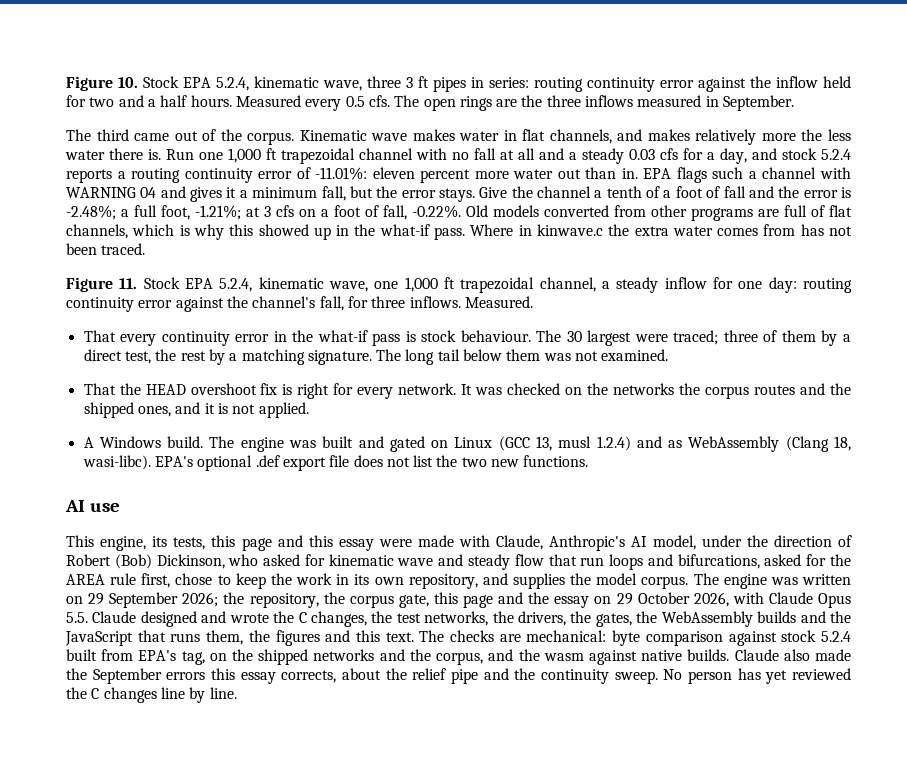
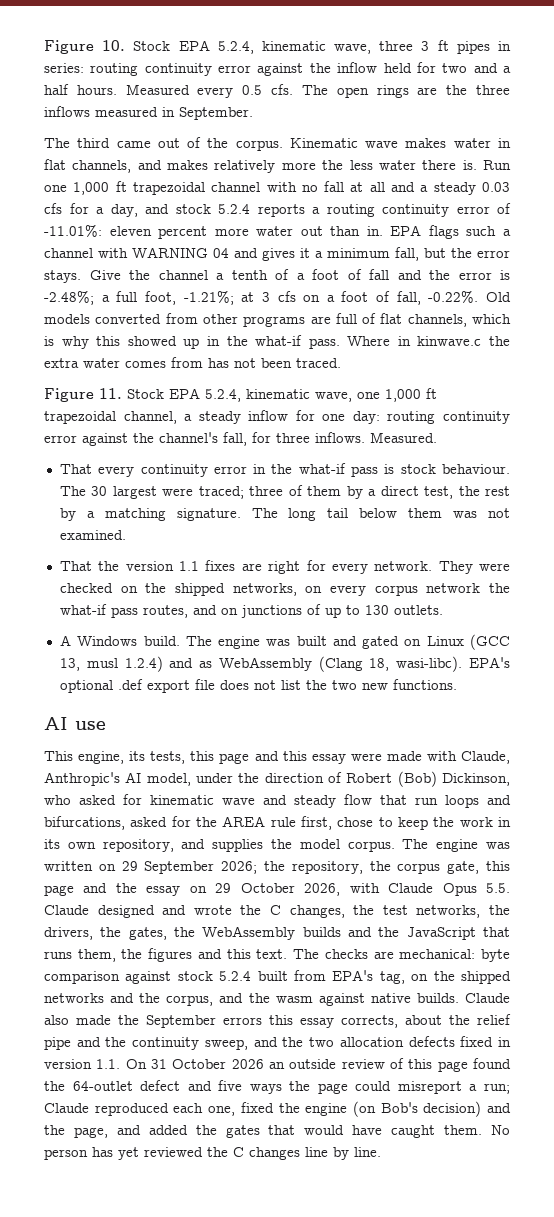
[145,383,293,395] HEAD overshoot fix is -> [125,560,262,571] version 1.1 fixes are
[461,384,503,395] It was -> [438,561,511,574] They were
[613,383,852,399] [83,402,309,418] networks the corpus routes and the shipped ones, and it is not applied. -> [174,583,510,596] [59,604,443,618] shipped networks, on every corpus network the what-if pass routes, and on junctions of up to 130 outlets.
[614,671,658,684] sweep. -> [204,1036,512,1050] [44,1058,511,1072] [44,1080,511,1094] [44,1101,511,1117] [44,1125,483,1138] sweep, and the two allocation defects fixed in version 1.1. On 31 October 2026 an outside review of this page found the 64-outlet defect and five ways the page could misreport a run; Claude reproduced each one, fixed the engine (on Bob's decision) and the page, and added the gates that would have caught them.

